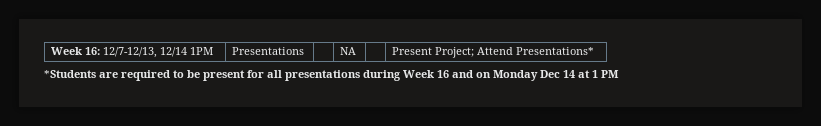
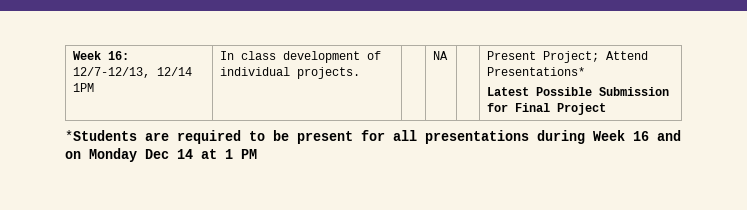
[232,47,305,55] Presentations -> [220,51,382,63] [220,67,361,79] In class development of individual projects.
(595, 51) none -> [487,87,670,96] [487,103,607,115] // Latest Possible Submission for Final Project

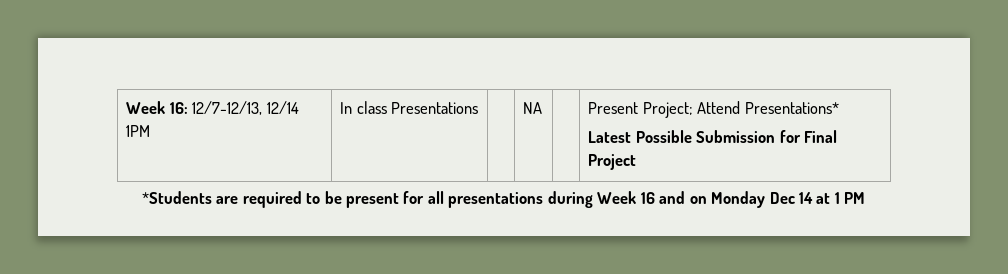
[283,51,382,63] [220,67,361,79] development of individual projects. -> [391,102,479,114] Presentations

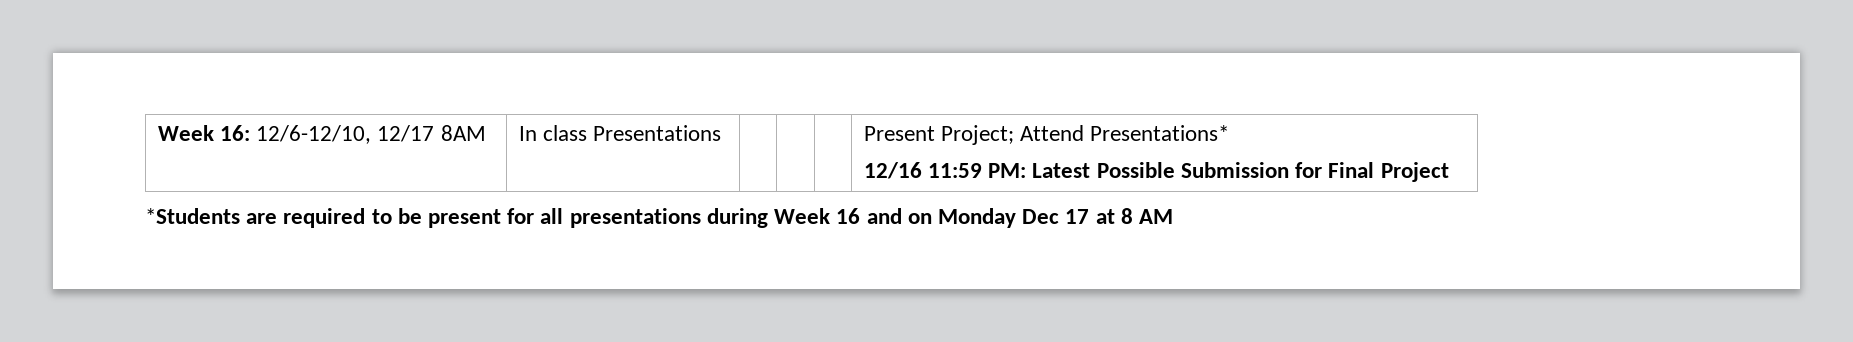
[192,101,299,115] [126,125,151,137] 12/7-12/13, 12/14 1PM -> [256,125,486,144] 12/6-12/10, 12/17 8AM
[523,102,543,114] NA -> (722, 133) none
(839, 108) none -> [863,162,1027,179] 12/16 11:59 PM:
[799,192,866,204] 14 at 1 PM -> [1065,208,1173,224] 17 at 8 AM

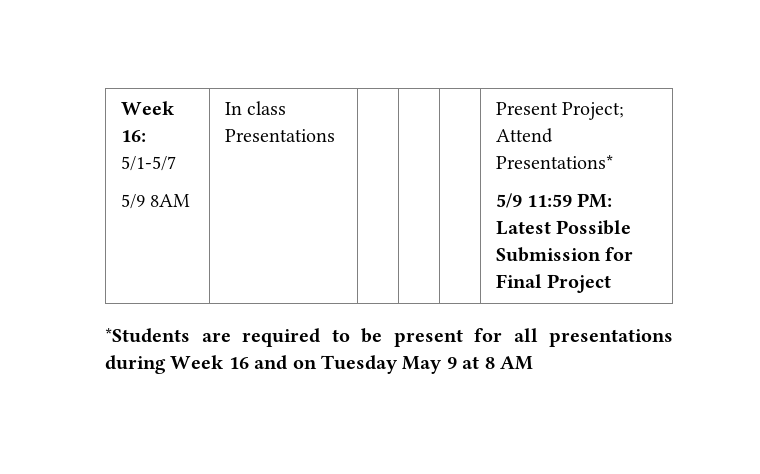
[256,125,435,144] 12/6-12/10, 12/17 -> [120,156,176,171] [120,194,145,209] 5/1-5/7 // 5/9
[863,162,922,179] 12/16 -> [495,193,522,208] 5/9
[937,208,1090,228] Monday Dec 17 -> [321,355,457,374] Tuesday May 9

